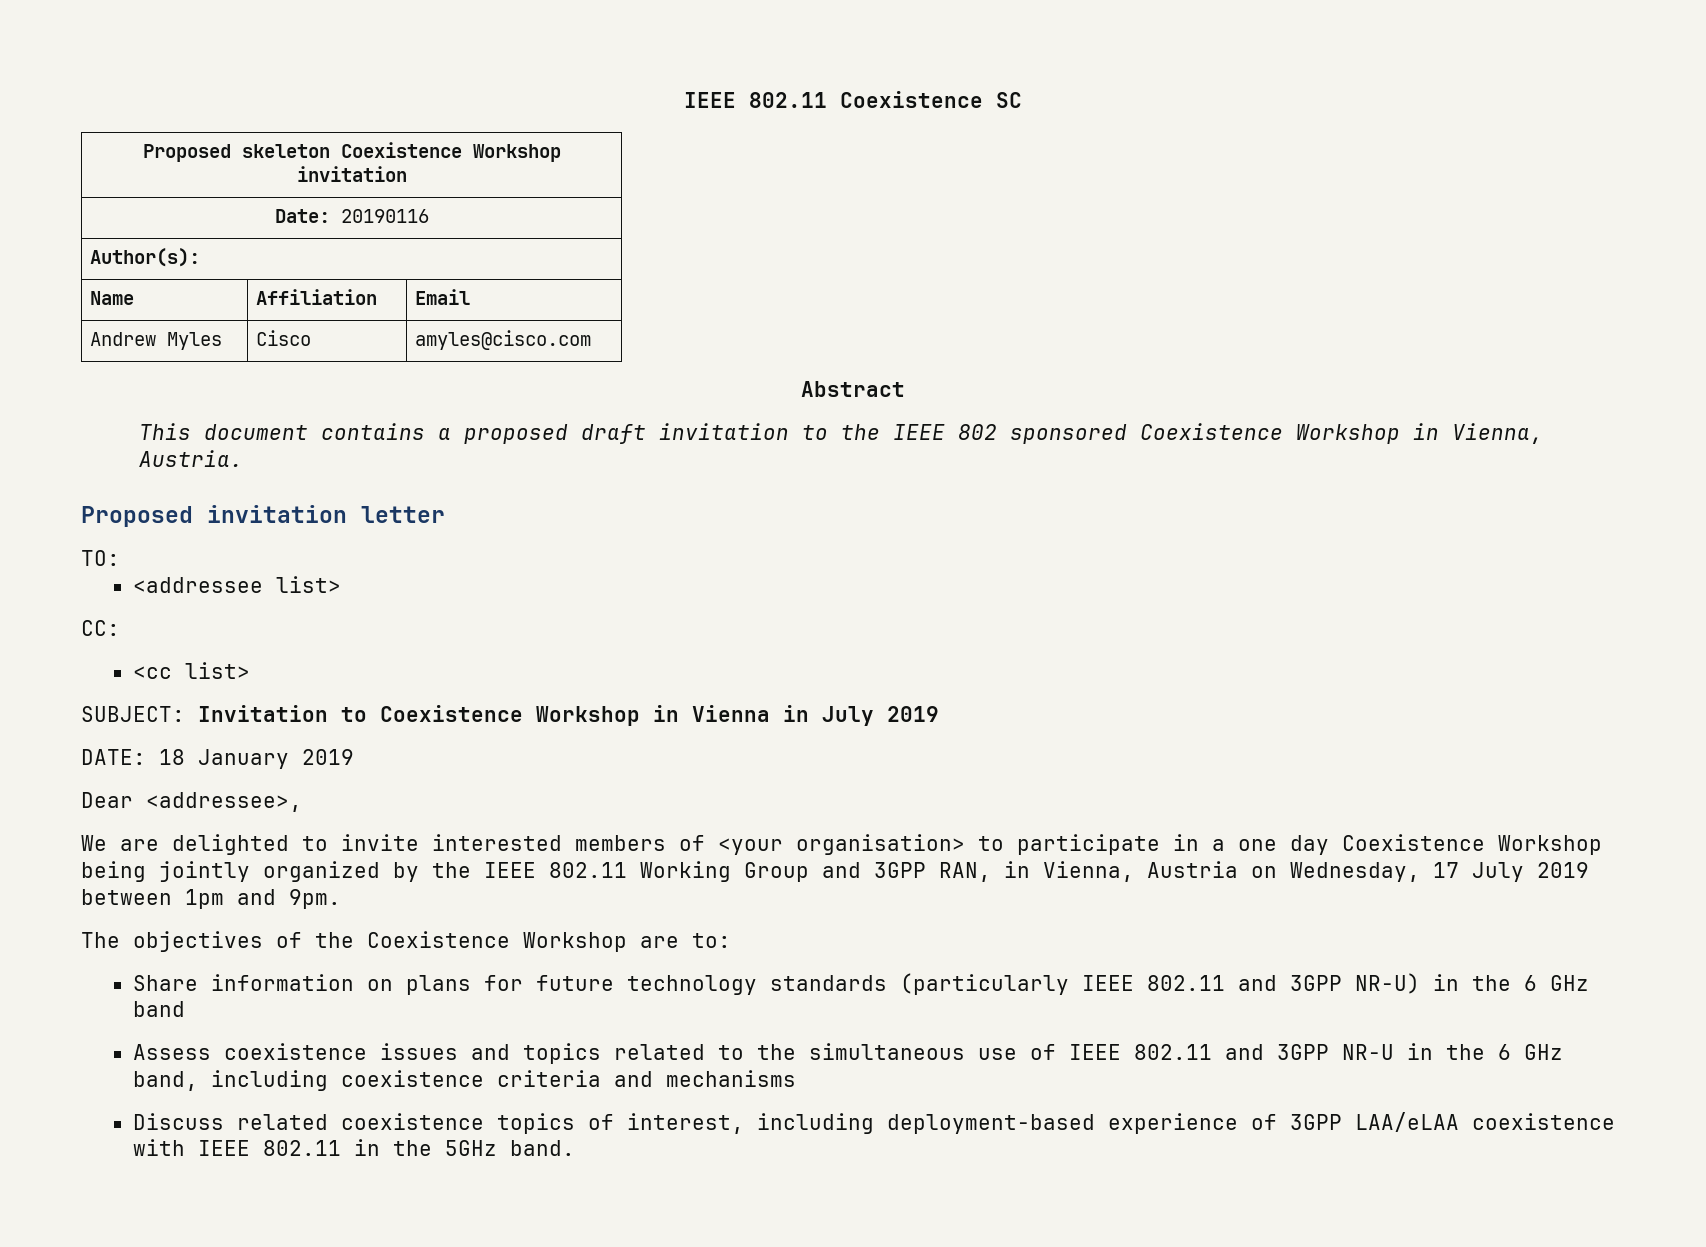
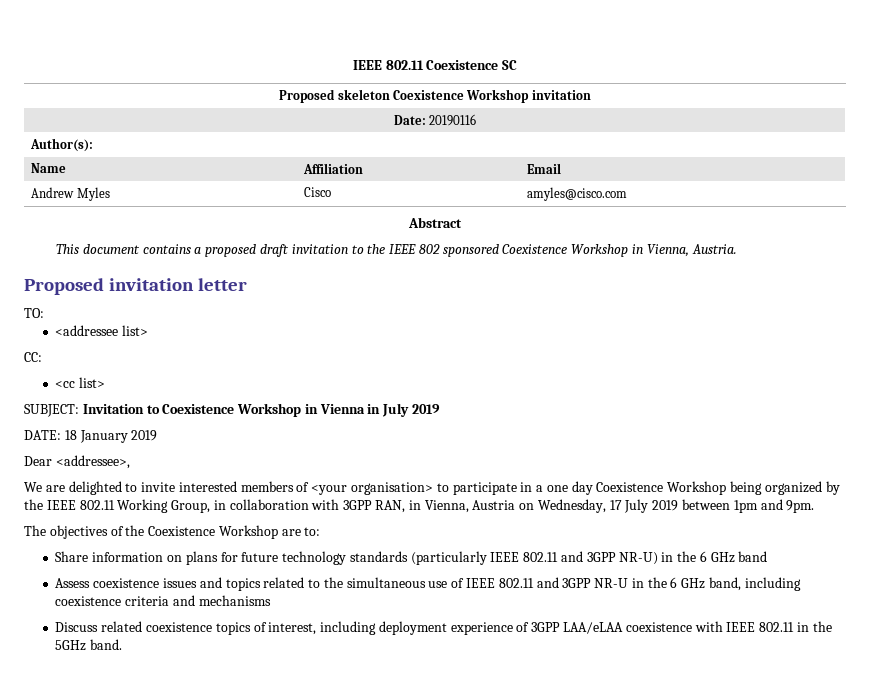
[159,861,250,882] jointly -> (763, 488) none
[744,862,861,882] Group and -> [171,499,340,513] Group, in collaboration with
[886,1114,1095,1134] deployment-based -> [378,621,447,635] deployment

